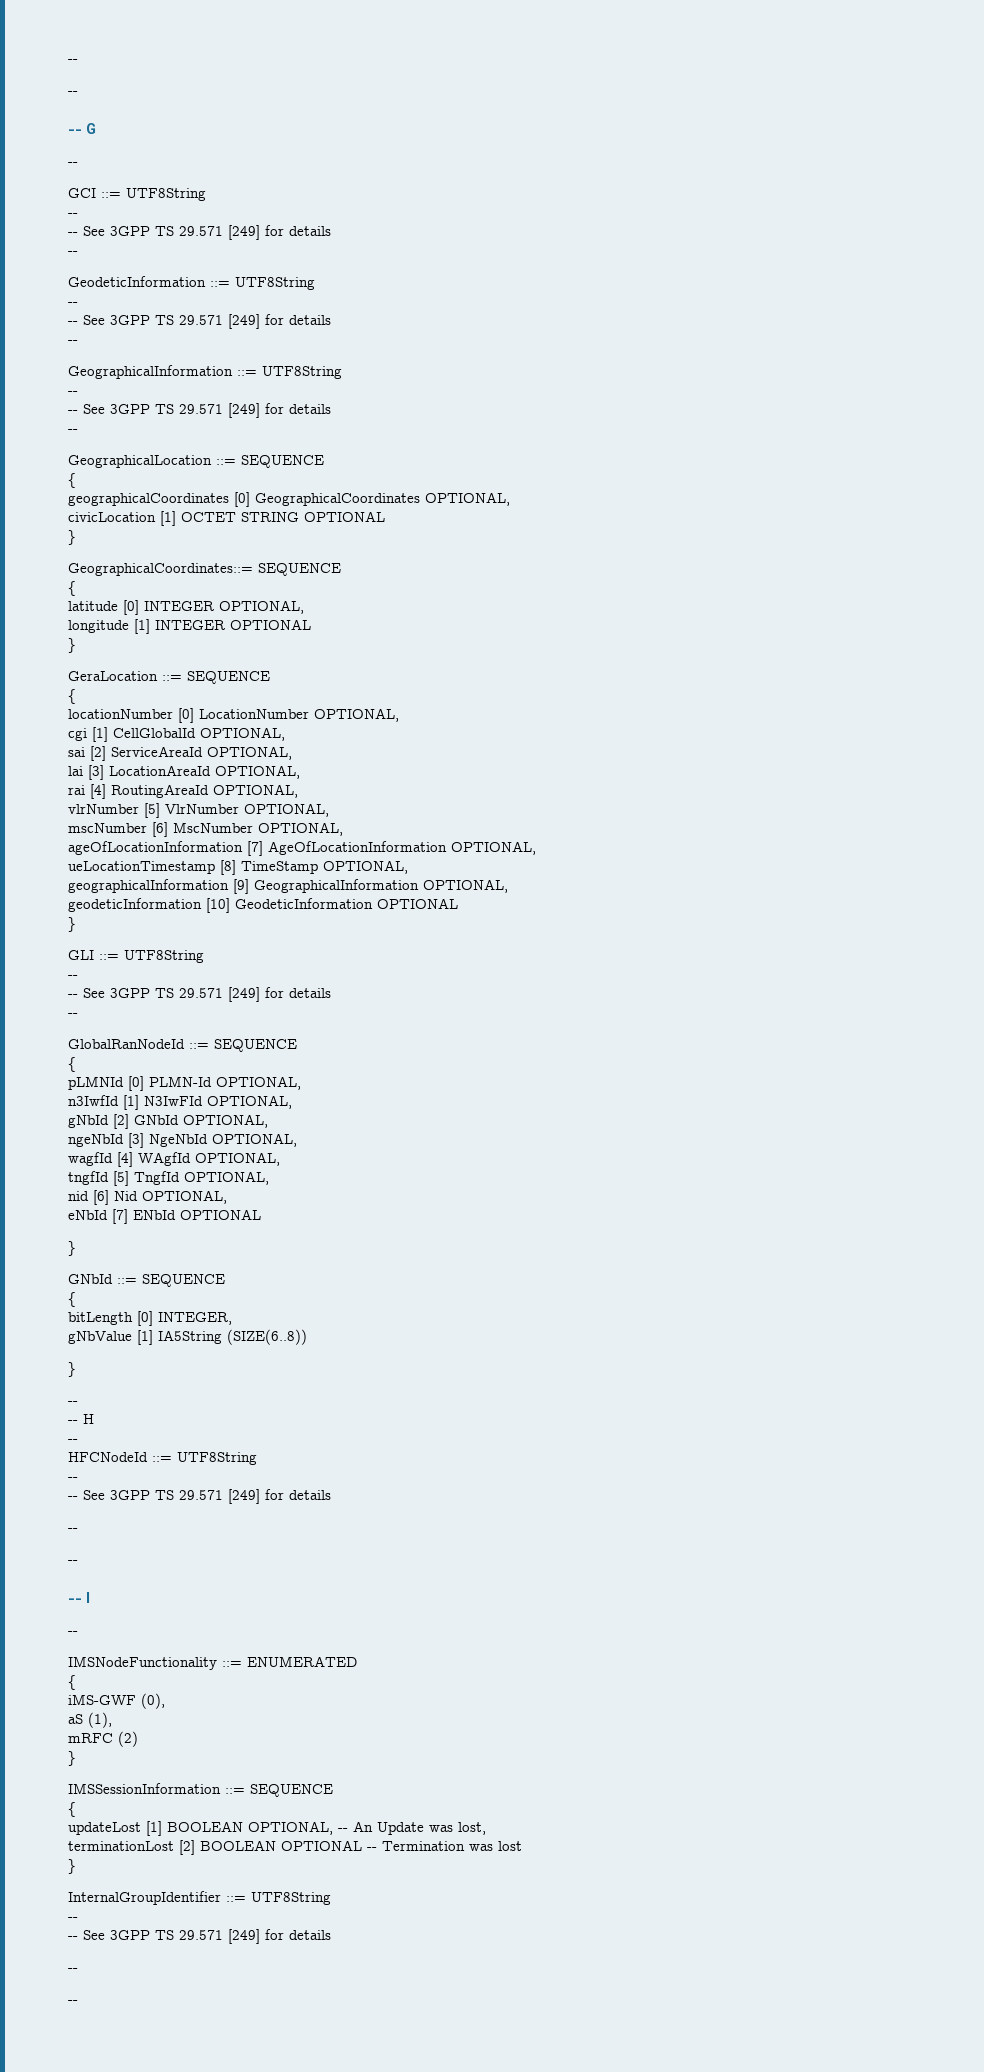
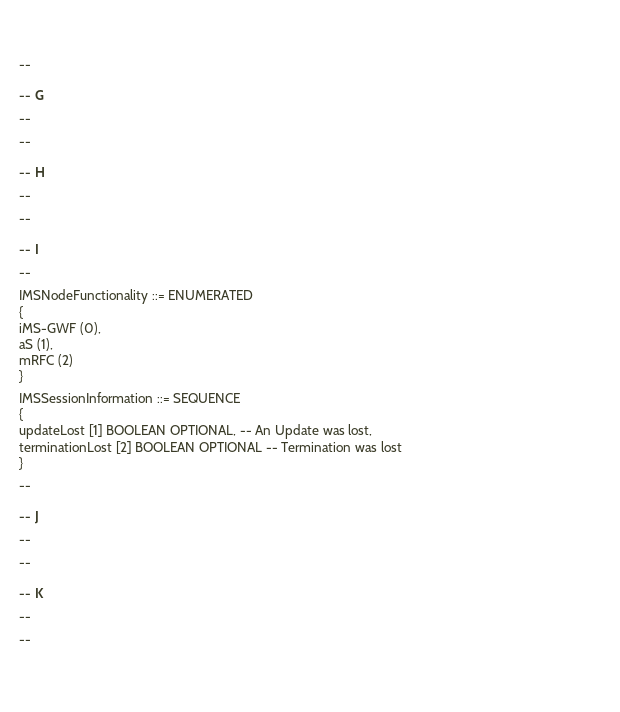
[68,59,78,63] [68,91,78,95] [68,129,82,134] -- // -- // -- -> [19,64,31,69] [19,95,31,100] -- // --
[68,188,206,201] [68,213,78,217] [68,225,331,240] [68,251,78,255] [68,276,315,290] [68,302,78,306] [68,314,331,329] [68,340,78,344] [68,365,342,379] [68,391,78,395] [68,403,331,418] [68,429,78,433] [68,455,324,468] [68,473,76,488] [68,492,510,507] [68,511,385,526] [68,530,76,545] [68,563,341,576] [68,581,76,596] [68,600,304,615] [68,619,311,634] [68,638,76,653] [68,671,270,684] [68,689,76,704] [68,708,399,723] [68,727,285,742] [68,746,292,761] [68,765,300,780] [68,784,298,799] [68,803,329,818] [68,822,343,837] [68,841,536,856] [68,860,408,875] [68,879,508,894] [68,898,458,913] [68,917,76,932] [68,950,204,963] [68,975,78,979] [68,987,331,1002] [68,1013,78,1017] [68,1039,297,1052] [68,1057,76,1072] [68,1076,301,1091] [68,1095,292,1110] [68,1114,268,1129] [68,1133,297,1148] [68,1152,280,1167] [68,1171,269,1186] [68,1190,227,1205] [68,1209,261,1224] [68,1241,76,1256] [68,1274,225,1287] [68,1292,76,1307] [68,1311,232,1326] [68,1329,307,1345] [68,1362,76,1377] [68,1401,78,1405] [68,1414,94,1424] [68,1439,78,1443] [68,1452,257,1465] [68,1477,78,1481] [68,1489,331,1504] GCI ::= UTF8String // -- // -- See 3GPP TS 29.571 [249] for details // -- // GeodeticInformation ::= UTF8String // -- // -- See 3GPP TS 29.571 [249] for details // -- // GeographicalInformation ::= UTF8String // -- // -- See 3GPP TS 29.571 [249] for details // -- // GeographicalLocation ::= SEQUENCE // { // geographicalCoordinates [0] GeographicalCoordinates OPTIONAL, // civicLocation [1] OCTET STRING OPTIONAL // } // GeographicalCoordinates::= SEQUENCE // { // latitude [0] INTEGER OPTIONAL, // longitude [1] INTEGER OPTIONAL // } // GeraLocation ::= SEQUENCE // { // locationNumber [0] LocationNumber OPTIONAL, // cgi [1] CellGlobalId OPTIONAL, // sai [2] ServiceAreaId OPTIONAL, // lai [3] LocationAreaId OPTIONAL, // rai [4] RoutingAreaId OPTIONAL, // vlrNumber [5] VlrNumber OPTIONAL, // mscNumber [6] MscNumber OPTIONAL, // ageOfLocationInformation [7] AgeOfLocationInformation OPTIONAL, // ueLocationTimestamp [8] TimeStamp OPTIONAL, // geographicalInformation [9] GeographicalInformation OPTIONAL, // geodeticInformation [10] GeodeticInformation OPTIONAL // } // GLI ::= UTF8String // -- // -- See 3GPP TS 29.571 [249] for details // -- // GlobalRanNodeId ::= SEQUENCE // { // pLMNId [0] PLMN-Id OPTIONAL, // n3IwfId [1] N3IwFId OPTIONAL, // gNbId [2] GNbId OPTIONAL, // ngeNbId [3] NgeNbId OPTIONAL, // wagfId [4] WAgfId OPTIONAL, // tngfId [5] TngfId OPTIONAL, // nid [6] Nid OPTIONAL, // eNbId [7] ENbId OPTIONAL // } // GNbId ::= SEQUENCE // { // bitLength [0] INTEGER, // gNbValue [1] IA5String (SIZE(6..8)) // } // -- // -- H // -- // HFCNodeId ::= UTF8String // -- // -- See 3GPP TS 29.571 [249] for details -> [19,141,31,146] [19,167,45,177] -- // -- H
[68,1891,331,1905] [68,1917,78,1921] [68,1929,331,1944] InternalGroupIdentifier ::= UTF8String // -- // -- See 3GPP TS 29.571 [249] for details -> [19,485,31,490] [19,511,39,524] [19,539,31,544] [19,562,31,567] [19,588,44,598] -- // -- J // -- // -- // -- K

